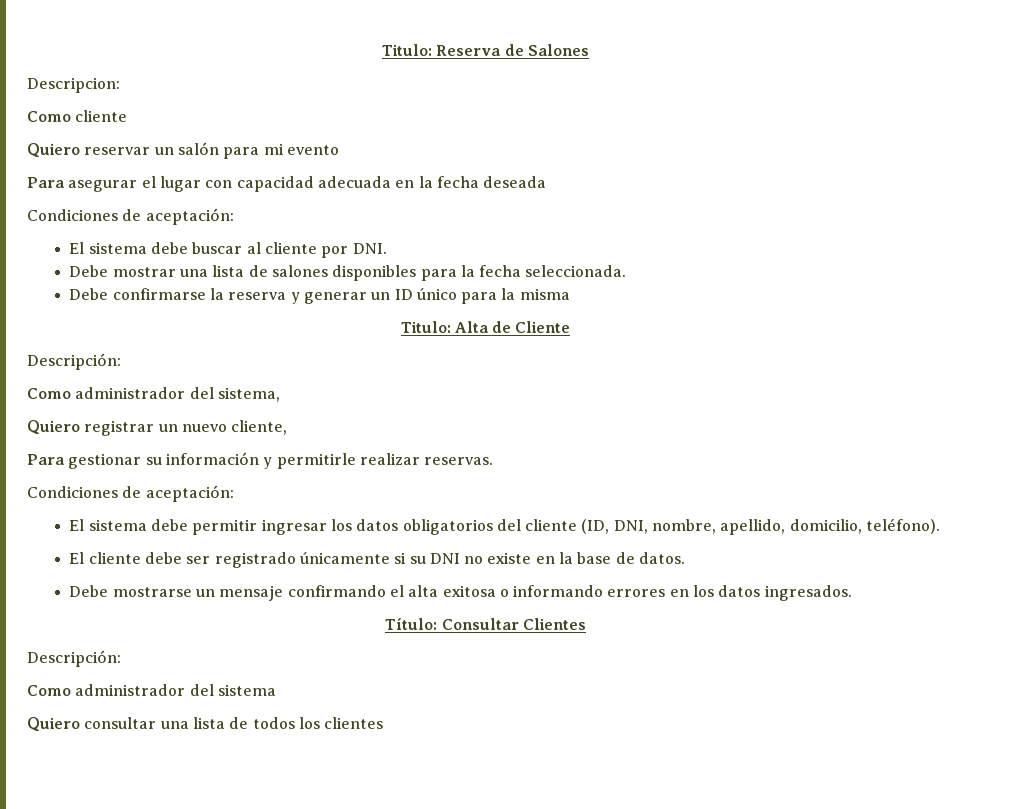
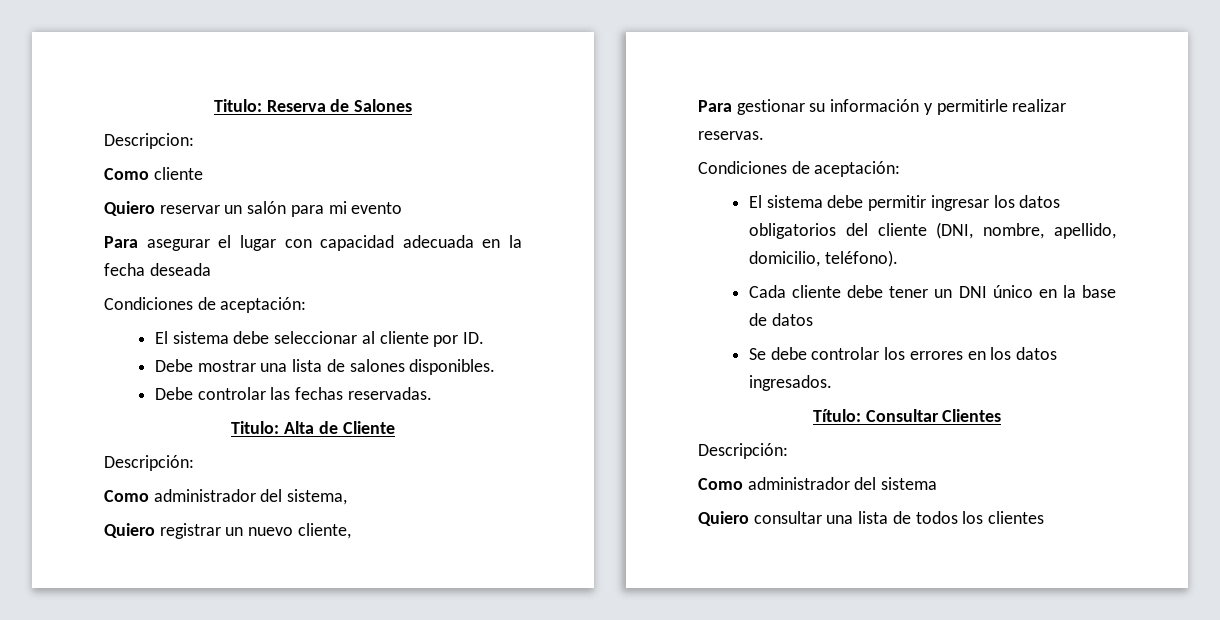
[192,242,243,254] buscar -> [274,331,358,344] seleccionar
[352,243,387,254] DNI. -> [463,332,485,344] ID.
[332,265,627,281] [69,288,570,304] disponibles para la fecha seleccionada. // Debe confirmarse la reserva y generar un ID único para la misma -> [409,359,496,375] [154,387,432,400] disponibles. // Debe controlar las fechas reservadas.
[581,519,648,534] (ID, DNI, -> [936,222,974,239] (DNI,
[69,552,85,564] El -> [748,285,786,298] Cada
[186,552,686,568] [69,585,604,601] ser registrado únicamente si su DNI no existe en la base de datos. // Debe mostrarse un mensaje confirmando el alta exitosa o informando -> [889,285,1116,298] [748,313,813,326] [748,347,906,360] tener un DNI único en la base de datos // Se debe controlar los

